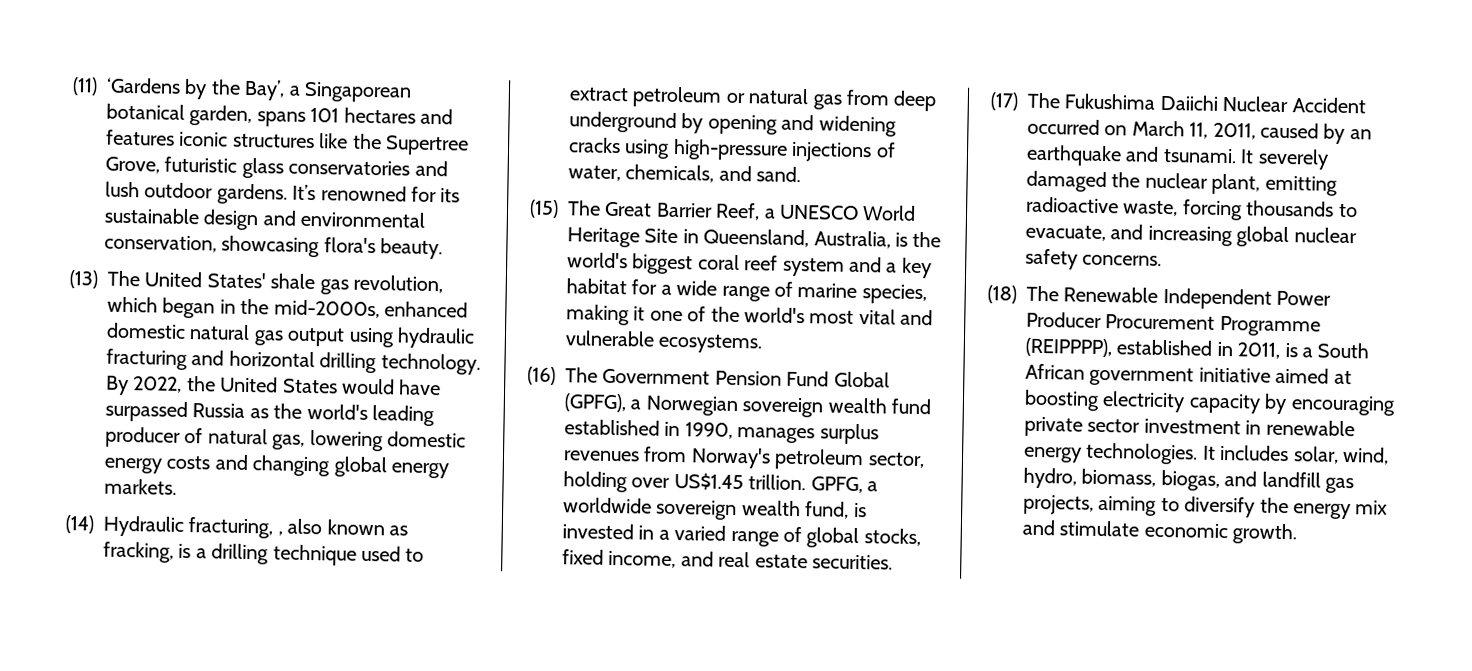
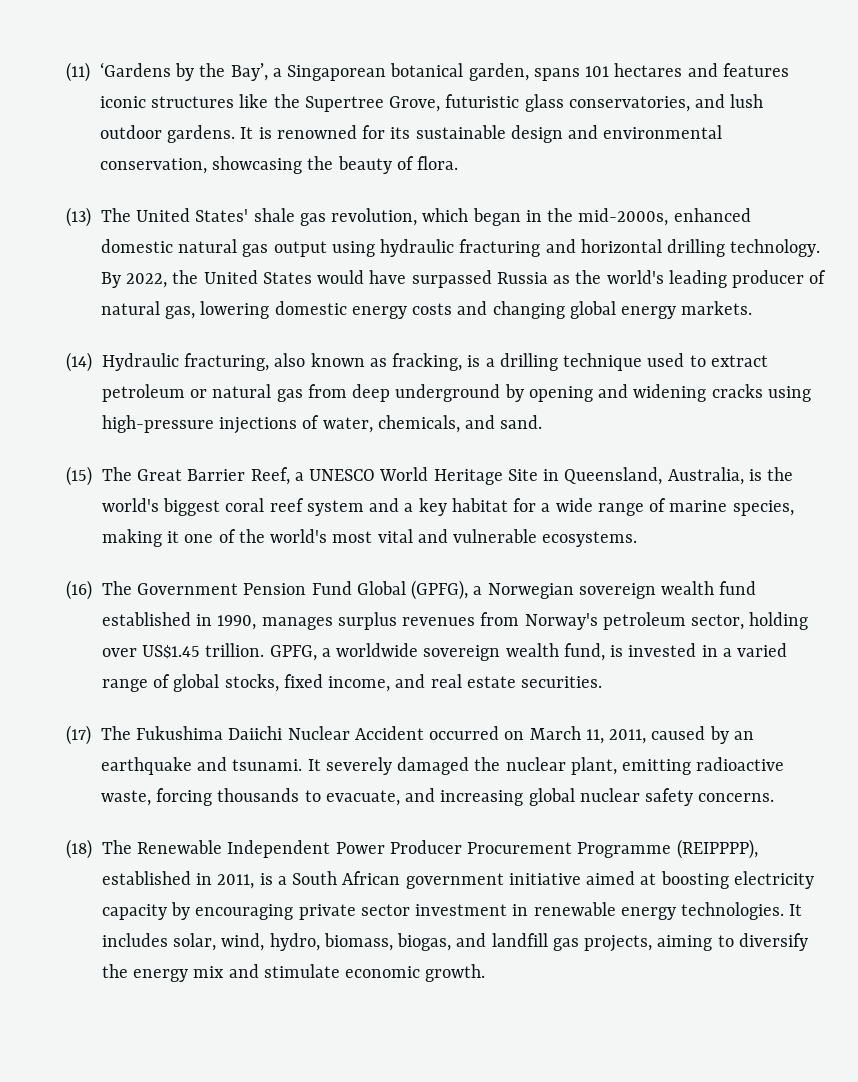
[288,159,411,176] conservatories -> [568,96,690,112] conservatories,
[292,184,317,201] It’s -> [240,127,272,139] It is
[323,237,444,260] flora's beauty. -> [307,156,459,174] the beauty of flora.
[277,531,283,536] , -> (270, 362) none

